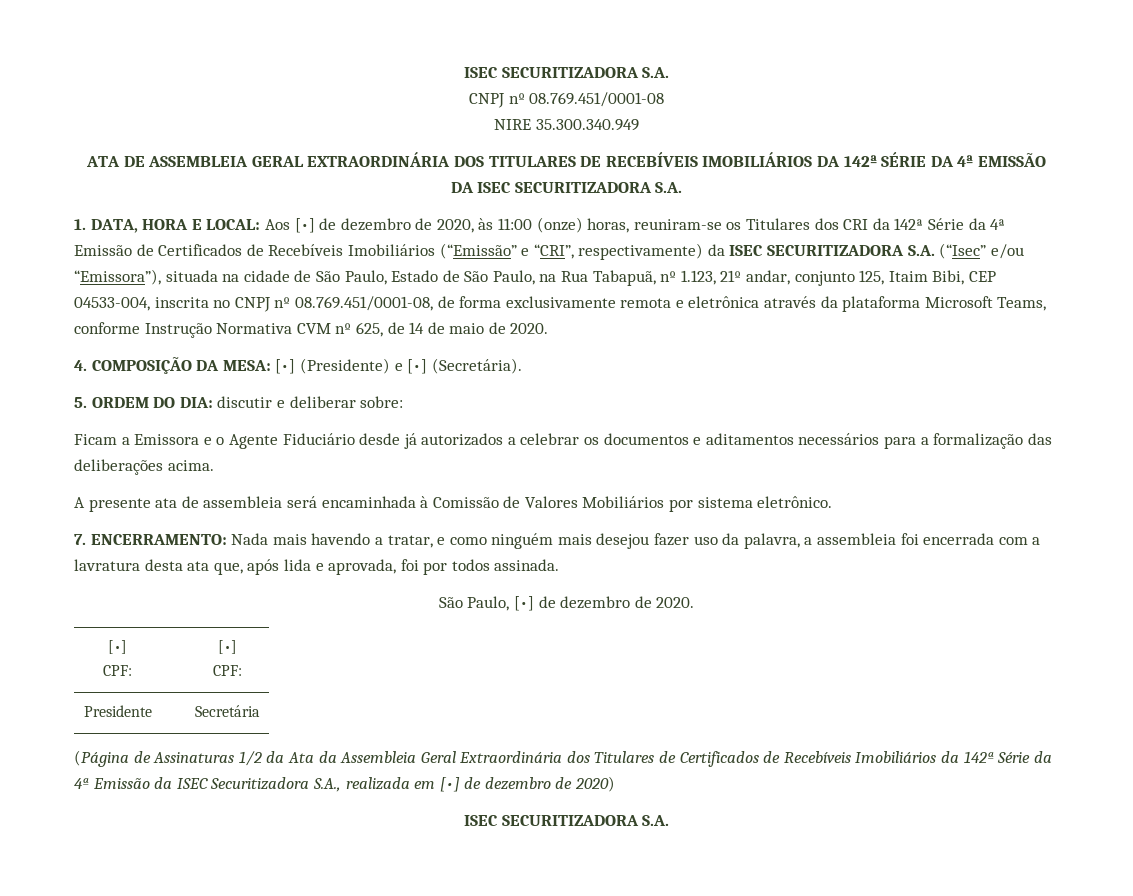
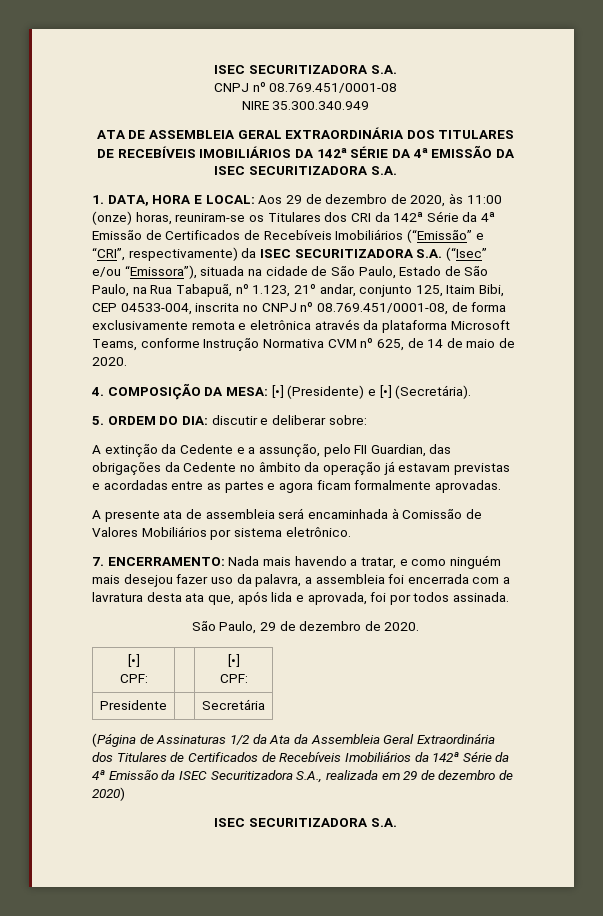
[294,218,315,233] [•] -> [285,195,302,204] 29
[74,433,1052,449] [74,459,214,475] Ficam a Emissora e o Agente Fiduciário desde já autorizados a celebrar os documentos e aditamentos necessários para a formalização das deliberações acima. -> [92,444,452,457] [92,461,510,475] [92,480,501,493] A extinção da Cedente e a assunção, pelo FII Guardian, das obrigações da Cedente no âmbito da operação já estavam previstas e acordadas entre as partes e agora ficam formalmente aprovadas.
[513,596,534,611] [•] -> [259,622,276,631] 29
[439,777,460,792] [•] -> [403,771,418,780] 29

